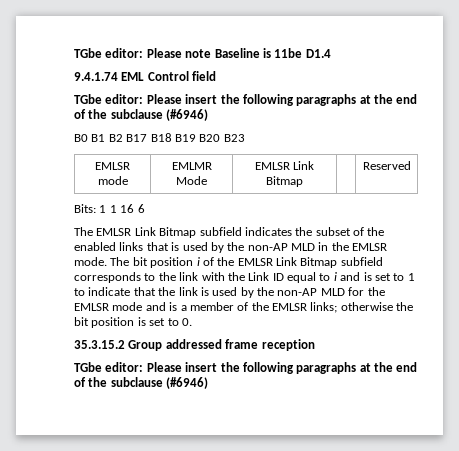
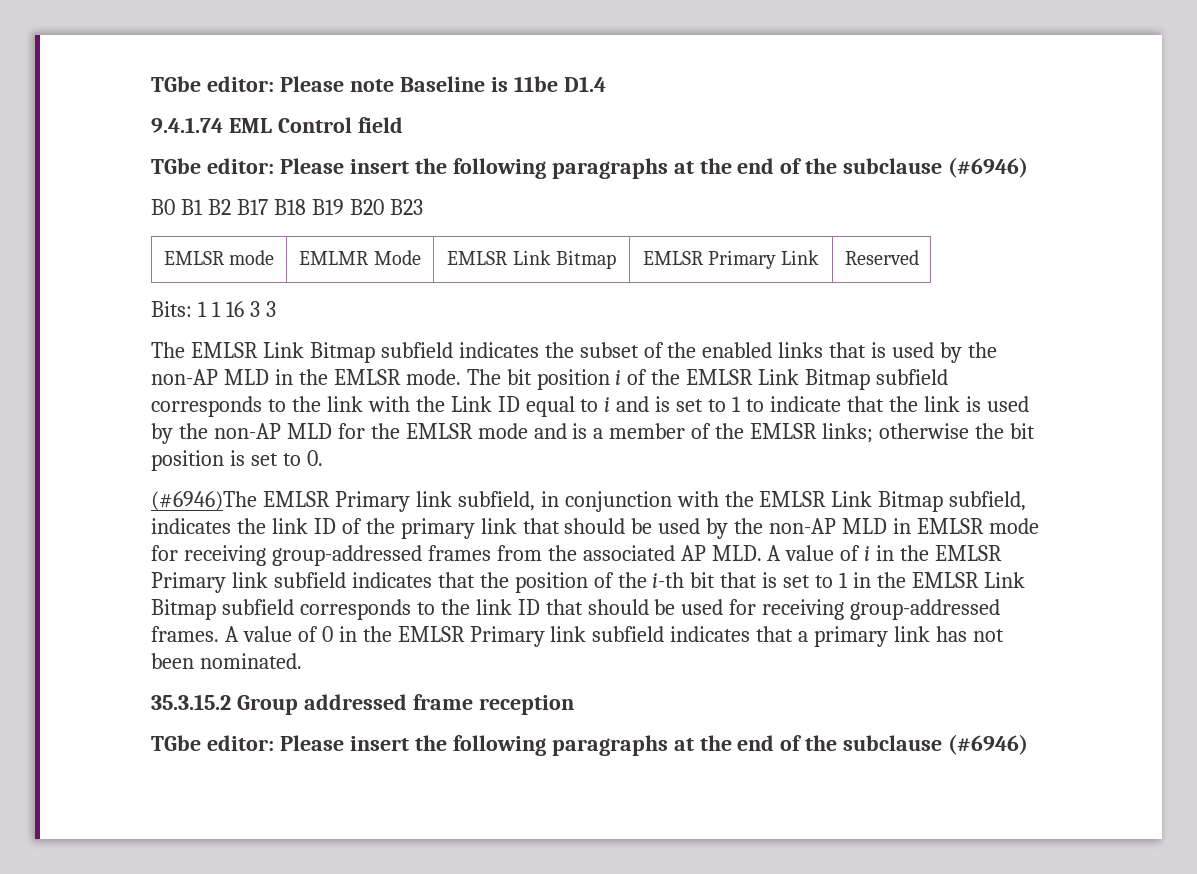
(303, 181) none -> [642,250,820,269] EMLSR Primary Link
[137,204,145,213] 6 -> [249,301,276,317] 3 3
(192, 322) none -> [151,491,1027,512] [151,518,1039,539] [151,545,1003,566] [151,572,1025,593] [151,599,1001,620] [151,626,1004,647] [151,653,302,669] // (#6946)The EMLSR Primary link subfield, in conjunction with the EMLSR Link Bitmap subfield, indicates the link ID of the primary link that should be used by the non-AP MLD in EMLSR mode for receiving group-addressed frames from the associated AP MLD. A value of i in the EMLSR Primary link subfield indicates that the position of the i-th bit that is set to 1 in the EMLSR Link Bitmap subfield corresponds to the link ID that should be used for receiving group-addressed frames. A value of 0 in the EMLSR Primary link subfield indicates that a primary link has not been nominated.

